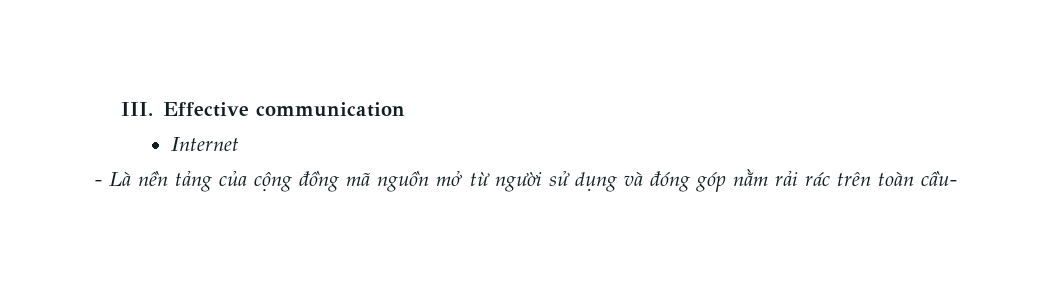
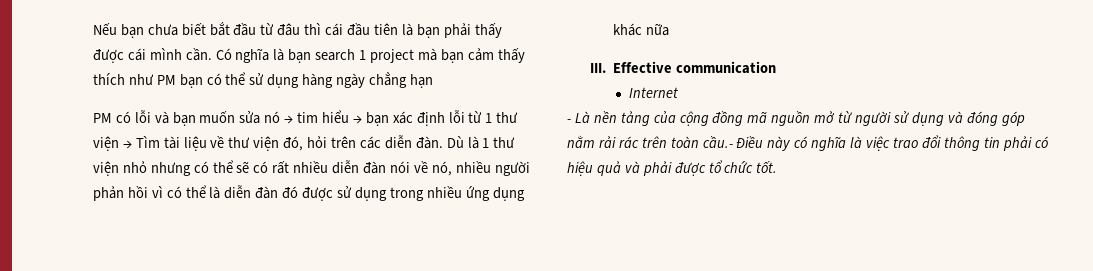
(120, 109) none -> [92,22,502,38] [92,48,525,63] [92,72,433,88] [92,110,519,126] [92,135,516,151] [92,160,530,176] [92,185,525,201] [612,23,669,36] Nếu bạn chưa biết bắt đầu từ đâu thì cái đầu tiên là bạn phải thấy được cái mình cần. Có nghĩa là bạn search 1 project mà bạn cảm thấy thích như PM bạn có thể sử dụng hàng ngày chẳng hạn // PM có lỗi và bạn muốn sửa nó → tim hiểu → bạn xác định lỗi từ 1 thư viện → Tìm tài liệu về thư viện đó, hỏi trên các diễn đàn. Dù là 1 thư viện nhỏ nhưng có thể sẽ có rất nhiều diễn đàn nói về nó, nhiều người phản hồi vì có thể là diễn đàn đó được sử dụng trong nhiều ứng dụng khác nữa //
[921,171,957,186] cầu- -> [702,135,1049,151] [567,160,778,176] cầu.- Điều này có nghĩa là việc trao đổi thông tin phải có hiệu quả và phải được tổ chức tốt.

